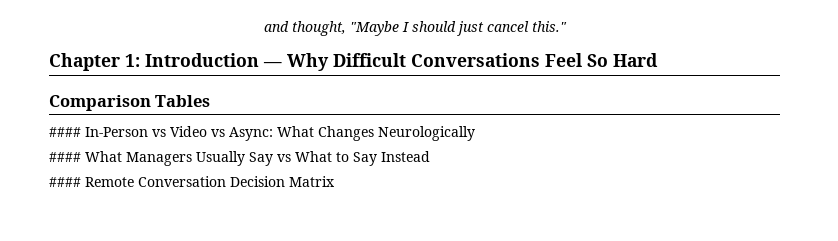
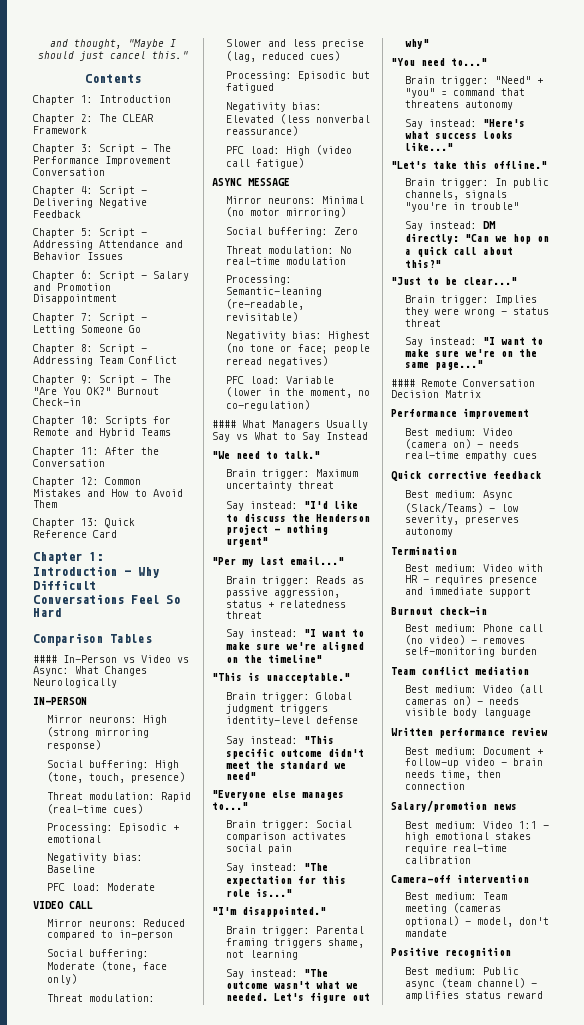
(567, 26) none -> [85,74,141,83] [33,95,171,105] [33,114,154,124] [33,126,87,134] [33,144,171,154] [33,156,171,166] [33,168,105,176] [33,186,147,196] [33,198,147,208] [33,210,81,218] [33,228,147,238] [33,240,183,250] [33,252,123,260] [33,270,189,281] [33,283,111,291] [33,294,117,304] [33,313,147,323] [33,325,141,335] [33,344,147,354] [33,356,177,366] [33,375,171,385] [33,387,159,395] [33,398,81,406] [33,416,171,426] [33,428,171,438] [33,447,159,457] [33,459,105,467] [33,477,141,487] [33,489,183,497] [33,500,57,508] [33,518,135,528] [33,530,117,538] // Contents // Chapter 1: Introduction // Chapter 2: The CLEAR Framework // Chapter 3: Script — The Performance Improvement Conversation // Chapter 4: Script — Delivering Negative Feedback // Chapter 5: Script — Addressing Attendance and Behavior Issues // Chapter 6: Script — Salary and Promotion Disappointment // Chapter 7: Script — Letting Someone Go // Chapter 8: Script — Addressing Team Conflict // Chapter 9: Script — The "Are You OK?" Burnout Check-in // Chapter 10: Scripts for Remote and Hybrid Teams // Chapter 11: After the Conversation // Chapter 12: Common Mistakes and How to Avoid Them // Chapter 13: Quick Reference Card
(475, 133) none -> [33,697,87,705] [46,715,167,725] [46,727,149,738] [46,740,101,751] [46,760,179,770] [46,772,185,783] [46,792,191,802] [46,804,143,814] [46,823,179,833] [46,835,101,843] [46,853,143,863] [46,865,95,873] [46,883,155,891] [33,901,93,909] [46,919,185,927] [46,930,173,940] [46,949,149,959] [46,961,167,972] [46,974,77,985] [46,994,155,1002] [225,39,364,49] [225,51,340,62] [225,71,370,81] [225,83,274,93] [225,102,322,112] [225,114,370,124] [225,126,298,136] [225,145,352,156] [225,158,304,169] [212,178,290,186] [225,196,364,204] [225,207,346,218] [225,227,358,237] [225,246,352,254] [225,257,346,265] [225,275,292,285] [225,287,322,297] [225,299,304,310] [225,312,298,322] [225,331,370,341] [225,343,370,354] [225,356,328,367] [225,376,334,384] [225,387,370,398] [225,400,310,411] // IN-PERSON // Mirror neurons: High (strong mirroring response) // Social buffering: High (tone, touch, presence) // Threat modulation: Rapid (real-time cues) // Processing: Episodic + emotional // Negativity bias: Baseline // PFC load: Moderate // VIDEO CALL // Mirror neurons: Reduced compared to in-person // Social buffering: Moderate (tone, face only) // Threat modulation: Slower and less precise (lag, reduced cues) // Processing: Episodic but fatigued // Negativity bias: Elevated (less nonverbal reassurance) // PFC load: High (video call fatigue) // ASYNC MESSAGE // Mirror neurons: Minimal (no motor mirroring) // Social buffering: Zero // Threat modulation: No real-time modulation // Processing: Semantic-leaning (re-readable, revisitable) // Negativity bias: Highest (no tone or face; people reread negatives) // PFC load: Variable (lower in the moment, no co-regulation)
(430, 156) none -> [212,451,320,459] [225,469,358,479] [225,481,334,491] [225,500,358,511] [225,513,370,522] [225,524,328,535] [225,537,268,547] [212,556,344,567] [225,576,364,586] [225,588,340,598] [225,600,346,608] [225,611,262,619] [225,629,364,639] [225,641,364,652] [225,654,322,663] [212,672,350,683] [225,692,352,702] [225,704,328,714] [225,716,358,726] [225,735,334,746] [225,748,364,759] [225,761,346,769] [225,772,256,780] [212,790,344,800] [212,802,248,810] [225,820,352,830] [225,832,346,842] [225,844,292,854] [225,863,328,873] [225,875,346,886] [225,888,292,897] [212,906,326,917] [225,926,364,936] [225,938,364,948] [225,950,298,960] [225,969,328,979] [225,981,358,989] [225,992,370,1003] [404,39,429,49] [391,58,487,66] [404,76,543,86] [404,88,525,98] [404,100,513,110] [404,119,525,129] [404,131,513,139] [404,142,453,151] [391,160,547,169] [404,178,549,188] [404,190,507,200] [404,202,519,212] [404,221,496,231] [404,233,549,244] [404,246,513,257] [404,259,441,268] [391,277,517,285] [404,295,537,305] [404,307,549,317] [404,319,441,327] [404,337,543,347] [404,349,537,357] [404,360,483,370] // "We need to talk." // Brain trigger: Maximum uncertainty threat // Say instead: "I'd like to discuss the Henderson project - nothing urgent" // "Per my last email..." // Brain trigger: Reads as passive aggression, status + relatedness threat // Say instead: "I want to make sure we're aligned on the timeline" // "This is unacceptable." // Brain trigger: Global judgment triggers identity-level defense // Say instead: "This specific outcome didn't meet the standard we need" // "Everyone else manages to..." // Brain trigger: Social comparison activates social pain // Say instead: "The expectation for this role is..." // "I'm disappointed." // Brain trigger: Parental framing triggers shame, not learning // Say instead: "The outcome wasn't what we needed. Let's figure out why" // "You need to..." // Brain trigger: "Need" + "you" = command that threatens autonomy // Say instead: "Here's what success looks like..." // "Let's take this offline." // Brain trigger: In public channels, signals "you're in trouble" // Say instead: DM directly: "Can we hop on a quick call about this?" // "Just to be clear..." // Brain trigger: Implies they were wrong - status threat // Say instead: "I want to make sure we're on the same page..."
(335, 181) none -> [391,408,529,419] [404,428,513,436] [404,439,519,449] [404,451,537,461] [391,470,541,481] [404,490,513,500] [404,502,519,513] [404,515,519,525] [404,527,453,537] [391,546,457,555] [404,564,543,572] [404,575,537,585] [404,587,531,597] [391,606,487,615] [404,624,543,632] [404,635,525,645] [404,647,537,657] [391,666,529,675] [404,684,543,694] [404,696,519,706] [404,708,531,718] [391,727,548,738] [404,747,543,755] [404,758,543,768] [404,770,501,780] [404,782,465,790] [391,800,517,812] [404,821,549,829] [404,832,531,842] [404,844,507,854] [404,856,471,864] [391,874,529,883] [404,892,507,900] [404,903,501,914] [404,916,549,927] [404,929,447,937] [391,947,511,958] [404,967,519,975] [404,978,537,989] [404,991,543,1001] // Performance improvement // Best medium: Video (camera on) - needs real-time empathy cues // Quick corrective feedback // Best medium: Async (Slack/Teams) - low severity, preserves autonomy // Termination // Best medium: Video with HR - requires presence and immediate support // Burnout check-in // Best medium: Phone call (no video) - removes self-monitoring burden // Team conflict mediation // Best medium: Video (all cameras on) - needs visible body language // Written performance review // Best medium: Document + follow-up video - brain needs time, then connection // Salary/promotion news // Best medium: Video 1:1 - high emotional stakes require real-time calibration // Camera-off intervention // Best medium: Team meeting (cameras optional) - model, don't mandate // Positive recognition // Best medium: Public async (team channel) - amplifies status reward

